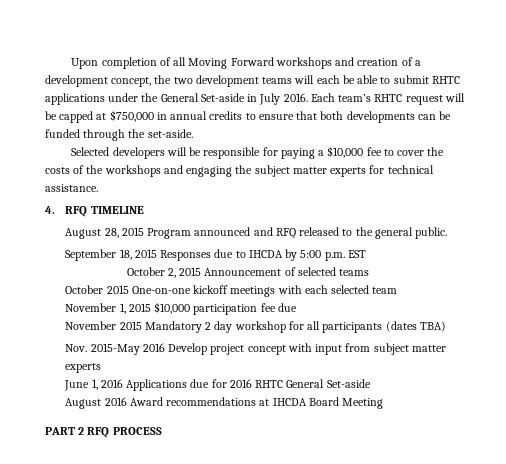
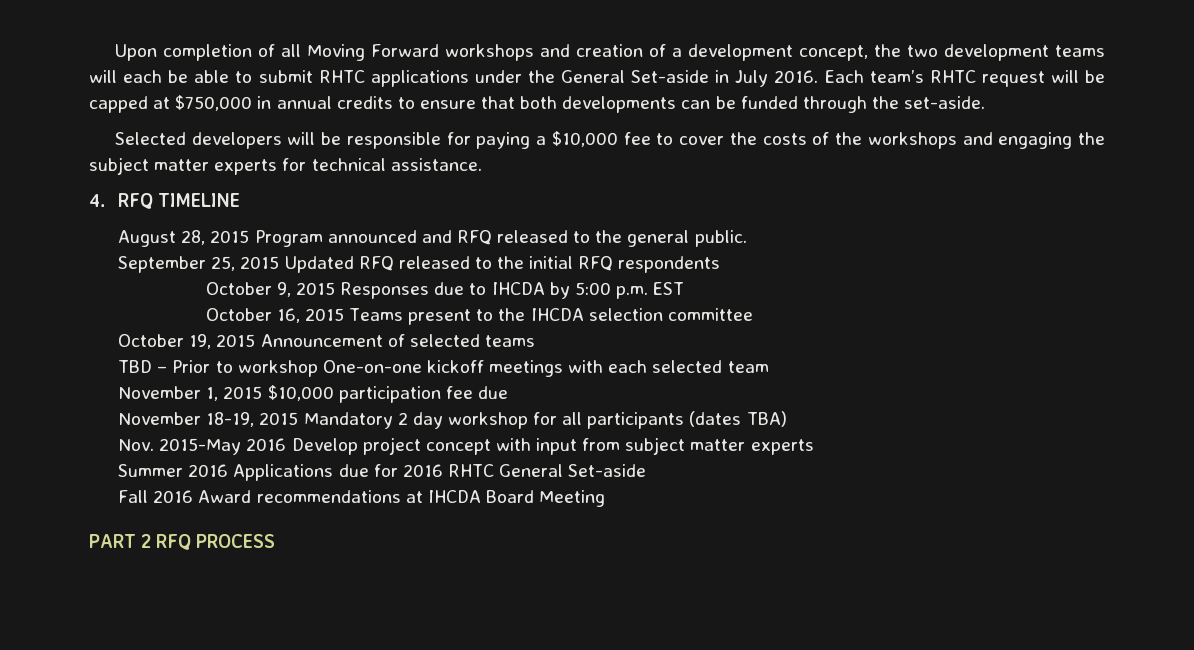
[119,249,132,260] 18, -> [211,256,721,273] [205,282,291,297] 25, 2015 Updated RFQ released to the initial RFQ respondents // October 9,
[167,268,176,278] 2, -> [276,308,753,325] [118,334,212,349] 16, 2015 Teams present to the IHCDA selection committee // October 19,
[65,285,129,294] October 2015 -> [118,360,318,377] TBD – Prior to workshop
(117, 325) none -> [206,412,255,427] 18-19,
[64,379,98,391] June 1, -> [118,464,184,477] Summer
[65,398,102,409] August -> [118,490,149,503] Fall

